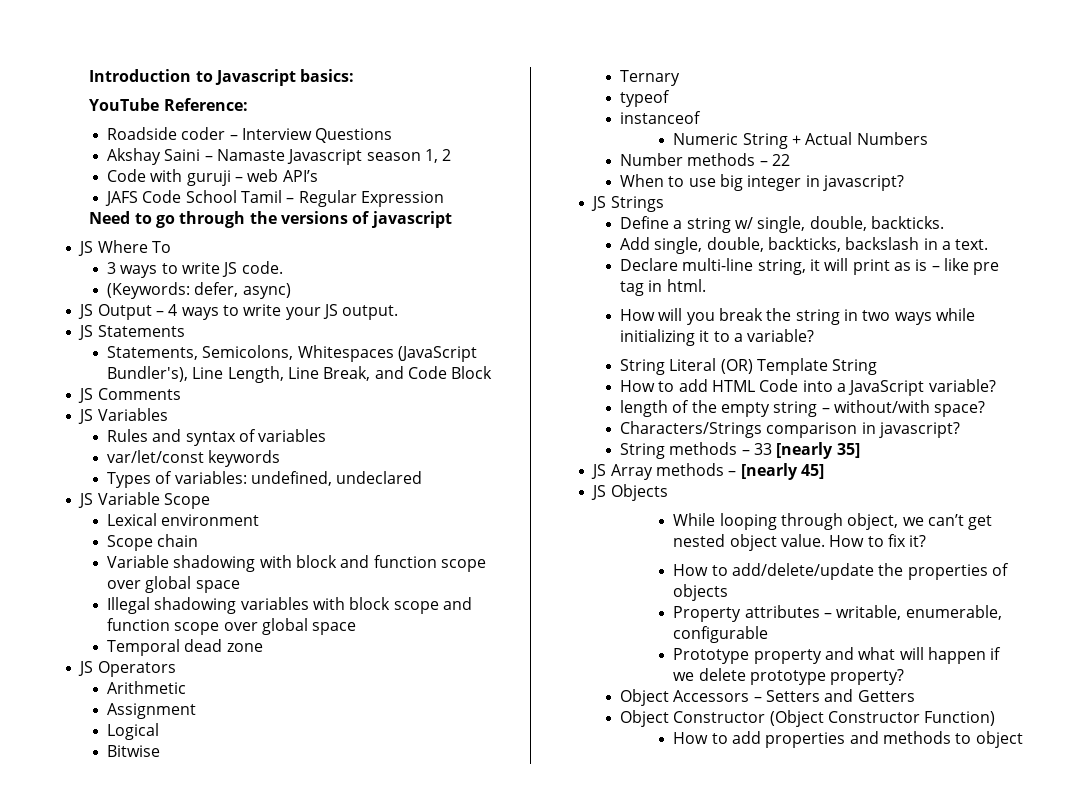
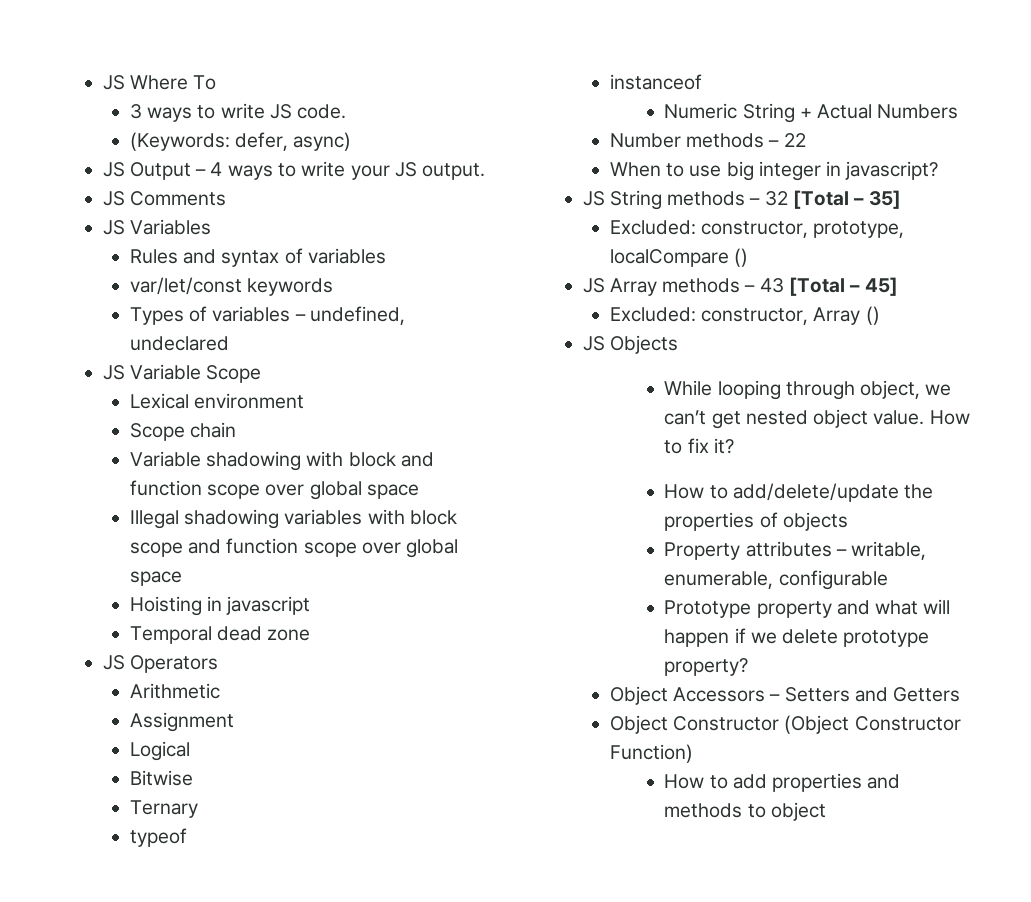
[89,69,355,86] [89,98,248,111] [106,127,393,143] [106,148,452,165] [106,169,318,186] [104,190,444,207] [89,211,452,228] Introduction to Javascript basics: // YouTube Reference: // Roadside coder – Interview Questions // Akshay Saini – Namaste Javascript season 1, 2 // Code with guruji – web API’s // JAFS Code School Tamil – Regular Expression // Need to go through the versions of javascript // -> (102, 82) none
[78,325,185,340] [106,345,477,362] [106,366,493,383] // JS Statements // Statements, Semicolons, Whitespaces (JavaScript Bundler's), Line Length, Line Break, and Code Block -> (486, 171) none
[174,471,247,484] variables: -> [212,306,306,322] variables –
(357, 628) none -> [129,596,311,616] // Hoisting in javascript
[610,196,664,212] [619,216,944,233] [619,237,989,254] [619,258,1000,275] [619,279,706,296] [619,308,975,325] [619,329,815,346] [619,358,878,375] [619,379,996,396] [619,400,986,417] [619,421,960,438] [619,442,860,459] [591,463,824,480] Strings // Define a string w/ single, double, backticks. // Add single, double, backticks, backslash in a text. // Declare multi-line string, it will print as is – like pre tag in html. // How will you break the string in two ways while initializing it to a variable? // String Literal (OR) Template String // How to add HTML Code into a JavaScript variable? // length of the empty string – without/with space? // Characters/Strings comparison in javascript? // String methods – 33 [nearly 35] // JS Array methods – [nearly 45] -> [609,190,901,210] [609,220,905,238] [609,248,749,267] [582,277,898,296] [609,306,880,325] String methods – 32 [Total – 35] // Excluded: constructor, prototype, localCompare () // JS Array methods – 43 [Total – 45] // Excluded: constructor, Array ()

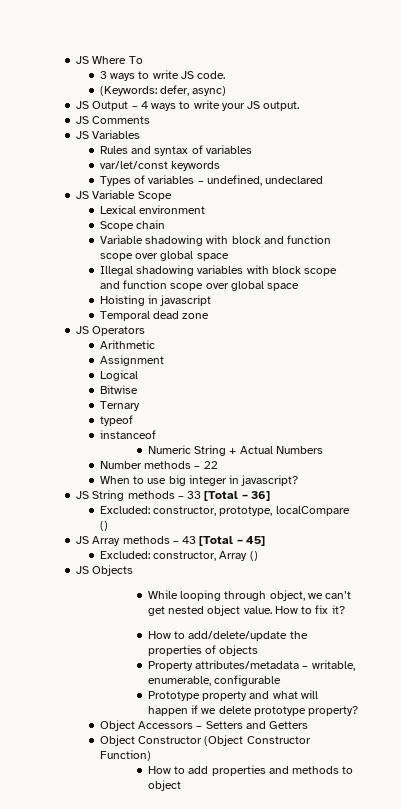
[764,190,901,209] 32 [Total – 35] -> [187,491,270,501] 33 [Total – 36]
[745,541,832,557] attributes -> [195,660,300,669] attributes/metadata

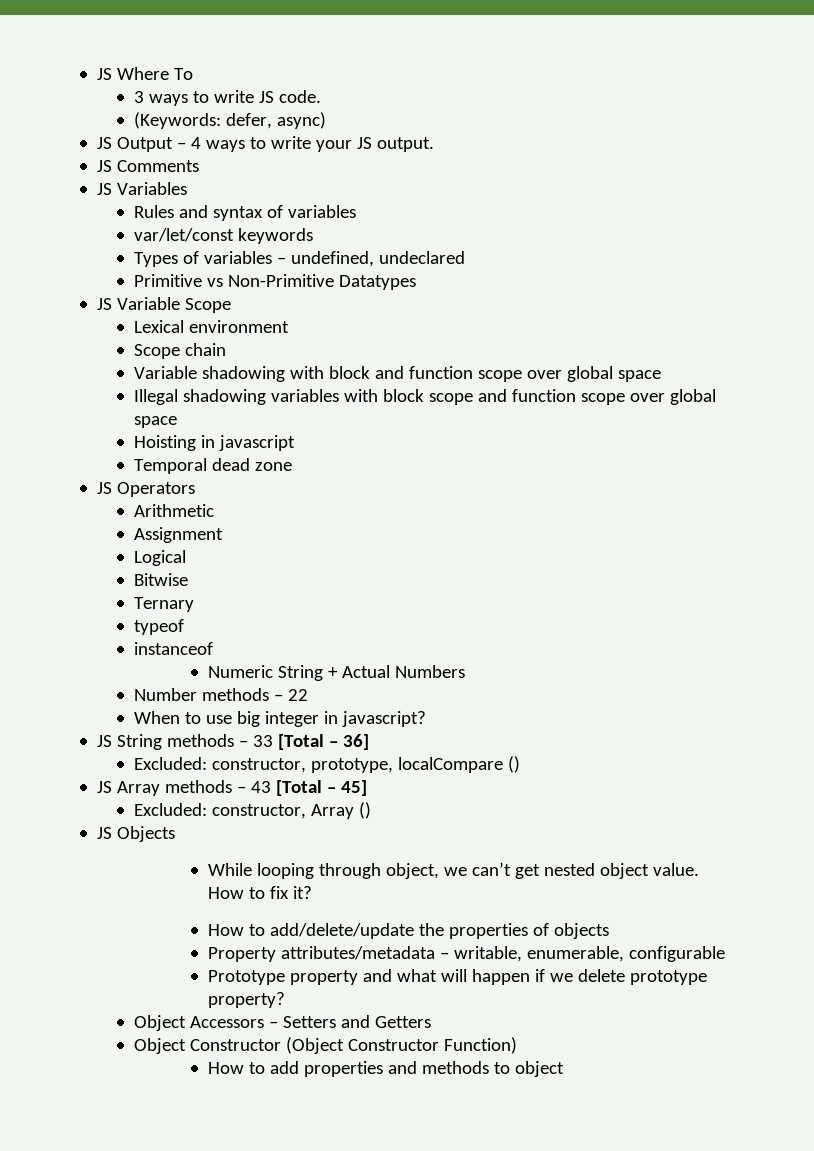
(324, 180) none -> [133,274,416,290] // Primitive vs Non-Primitive Datatypes

